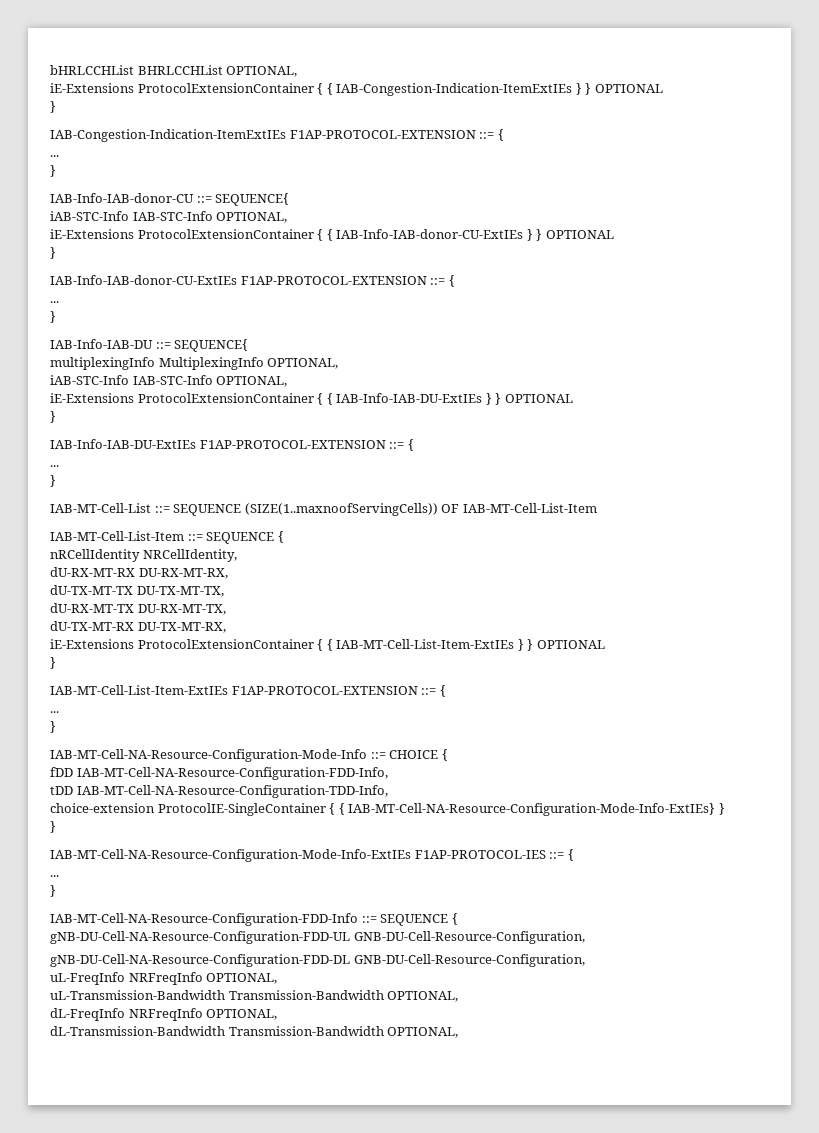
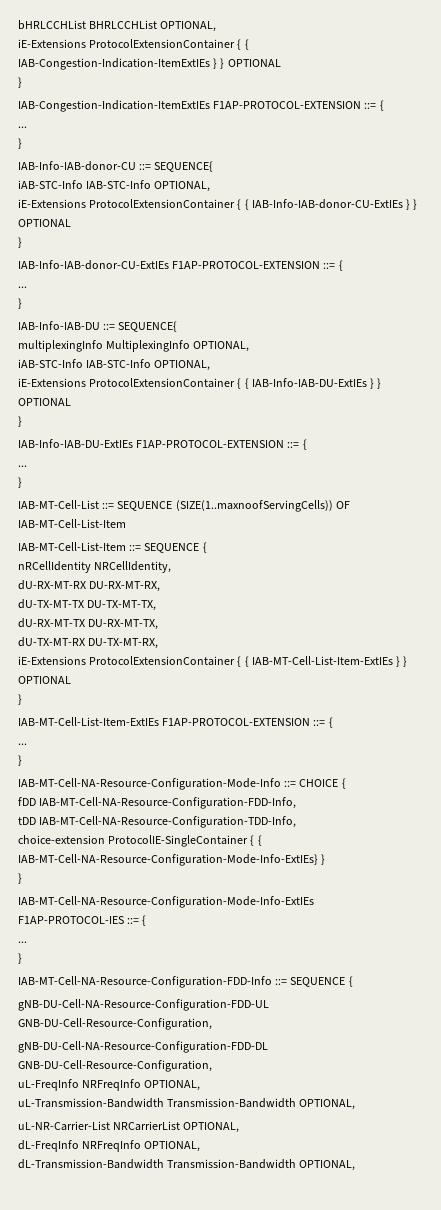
(459, 996) none -> [18,1121,240,1133] // uL-NR-Carrier-List NRCarrierList OPTIONAL,

